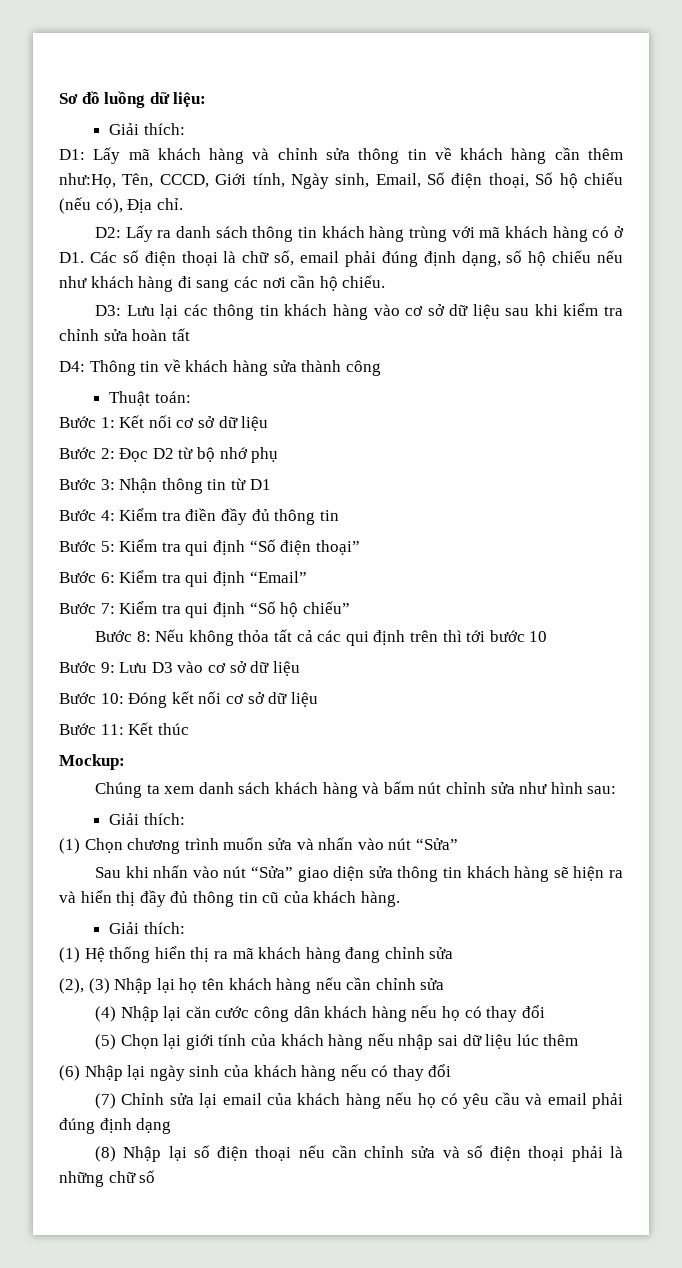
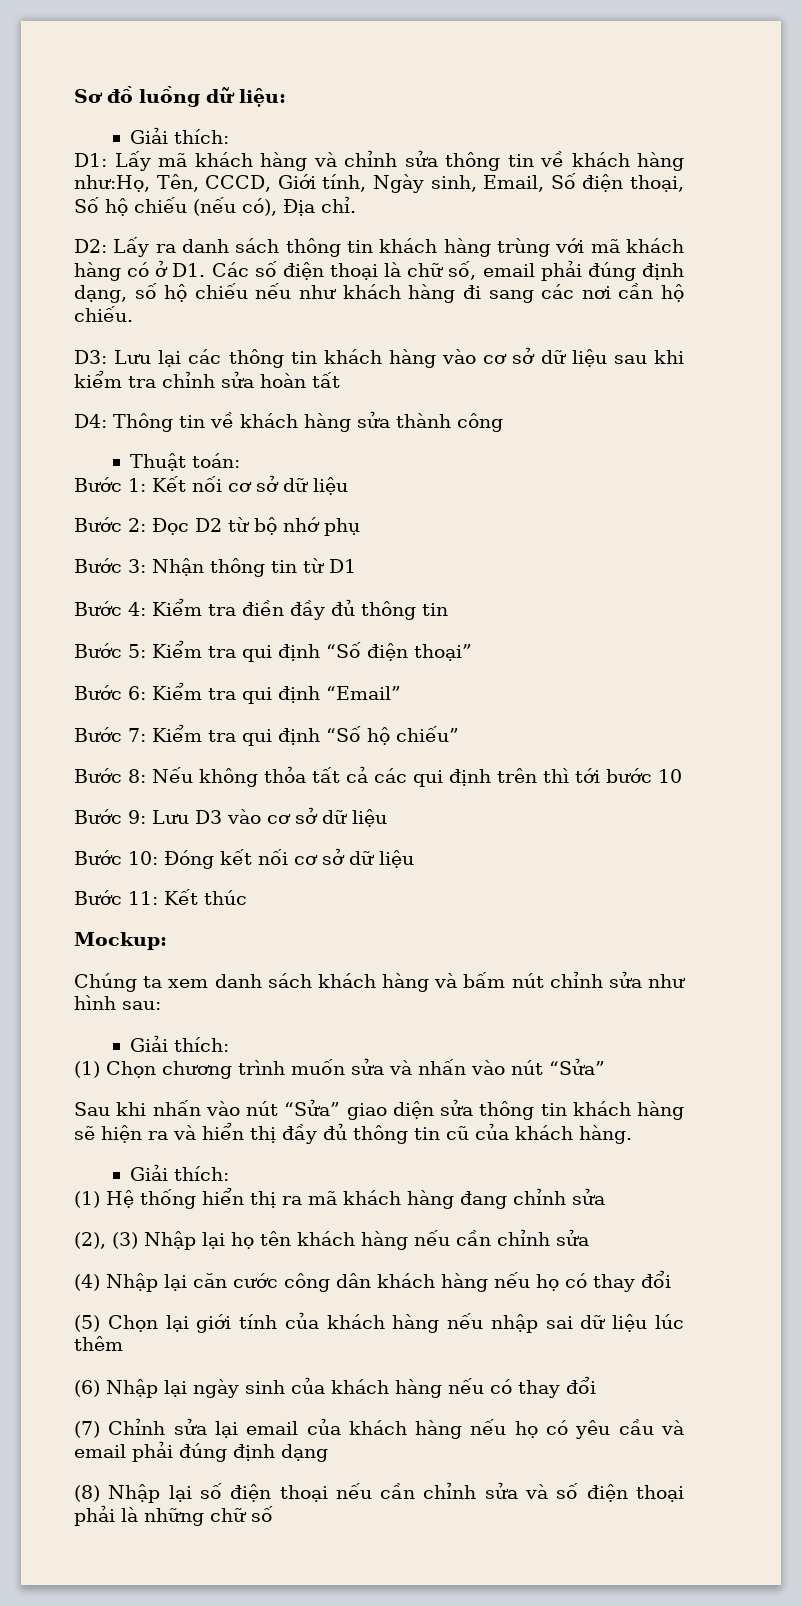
[554,147,623,160] cần thêm -> (684, 161) none

